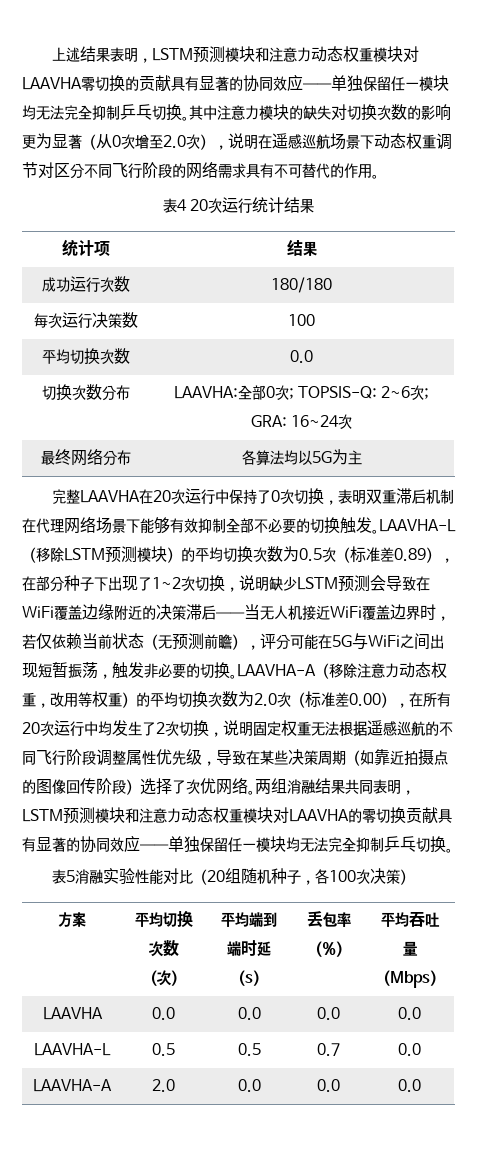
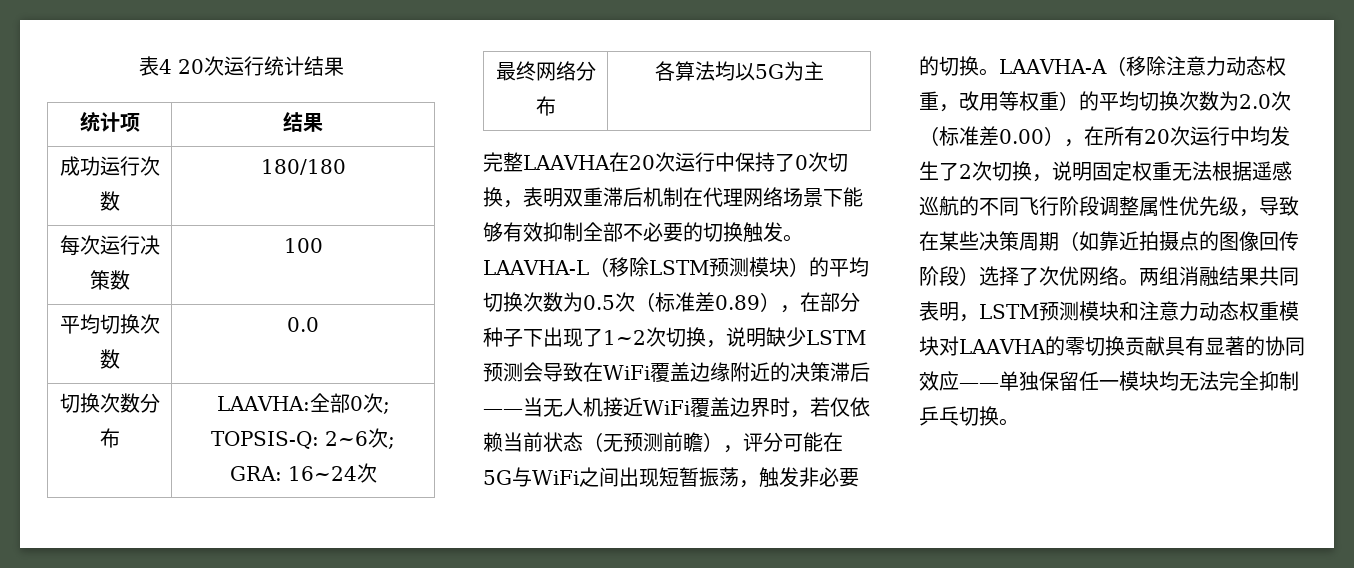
[51,46,419,63] [22,74,449,92] [22,104,451,121] [22,133,452,150] [22,161,379,179] 上述结果表明，LSTM预测模块和注意力动态权重模块对LAAVHA零切换的贡献具有显著的协同效应——单独保留任一模块均无法完全抑制乒乓切换。其中注意力模块的缺失对切换次数的影响更为显著（从0次增至2.0次），说明在遥感巡航场景下动态权重调节对区分不同飞行阶段的网络需求具有不可替代的作用。 // -> (138, 66) none
[51,868,414,885] [58,912,86,927] [134,911,193,928] [148,940,179,957] [142,970,185,986] [221,912,277,927] [227,940,271,957] [231,970,267,986] [306,911,351,927] [307,941,350,957] [380,912,440,927] [402,941,418,956] [375,970,444,988] [42,1007,103,1020] [152,1007,175,1020] [237,1007,261,1020] [317,1007,340,1020] [398,1007,421,1020] [34,1043,111,1056] [152,1043,175,1056] [237,1043,261,1056] [317,1043,340,1056] [398,1043,421,1056] [33,1079,112,1092] [152,1079,175,1092] [237,1079,261,1092] [317,1079,340,1092] [398,1079,421,1092] // 表5消融实验性能对比（20组随机种子，各100次决策） // 方案 | 平均切换次数（次） | 平均端到端时延（s） | 丢包率（%） | 平均吞吐量（Mbps） // LAAVHA | 0.0 | 0.0 | 0.0 | 0.0 // LAAVHA-L | 0.5 | 0.5 | 0.7 | 0.0 // LAAVHA-A | 2.0 | 0.0 | 0.0 | 0.0 -> (1019, 422) none

